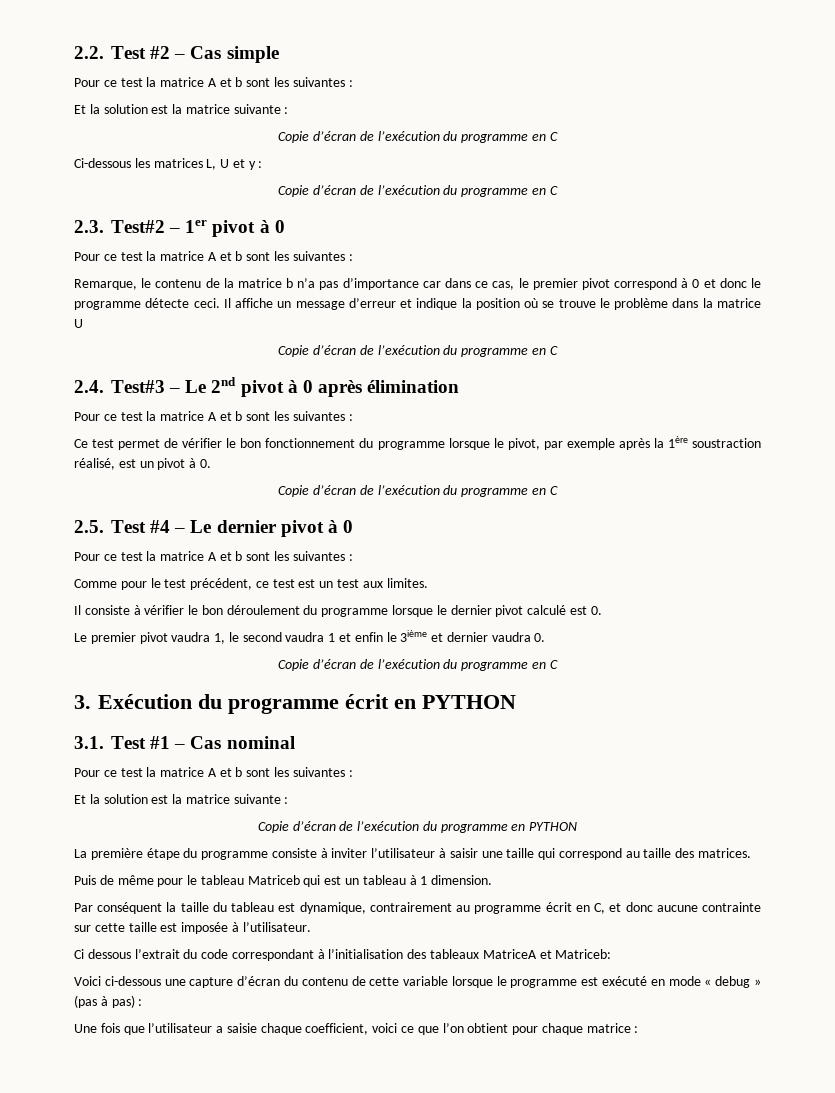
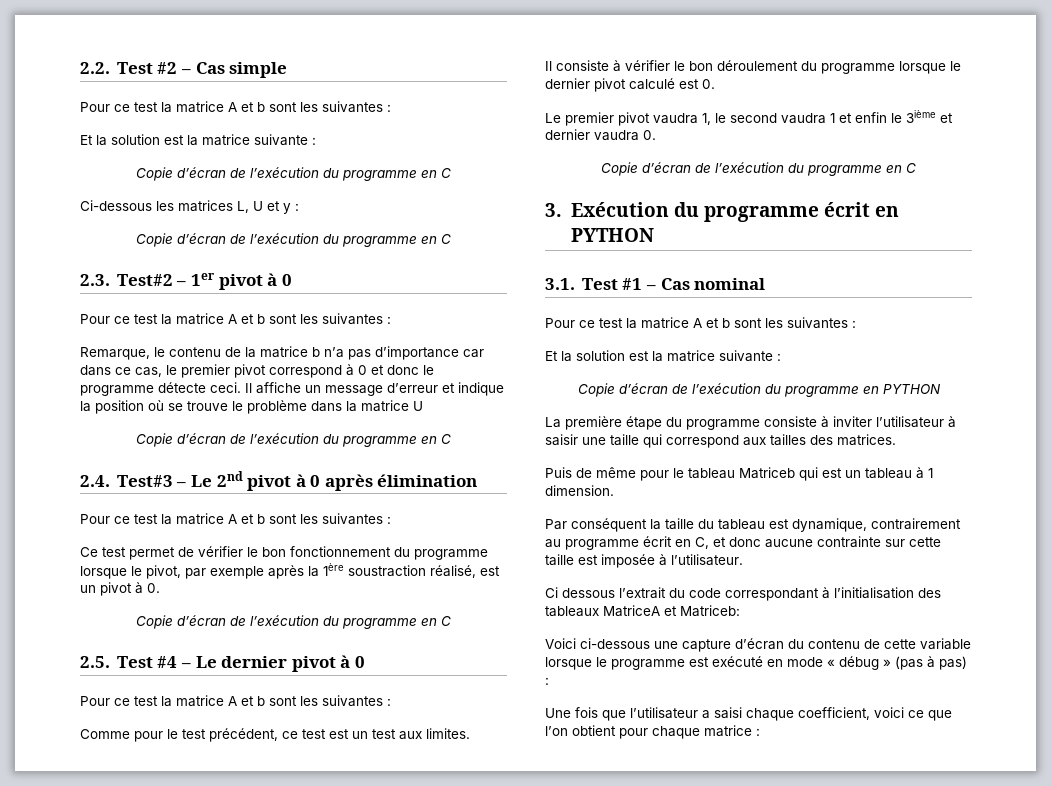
[625,848,672,858] au taille -> [743,434,806,446] aux tailles
[715,976,751,988] debug -> [839,656,879,670] débug
[226,1023,257,1033] saisie -> [714,707,742,719] saisi

